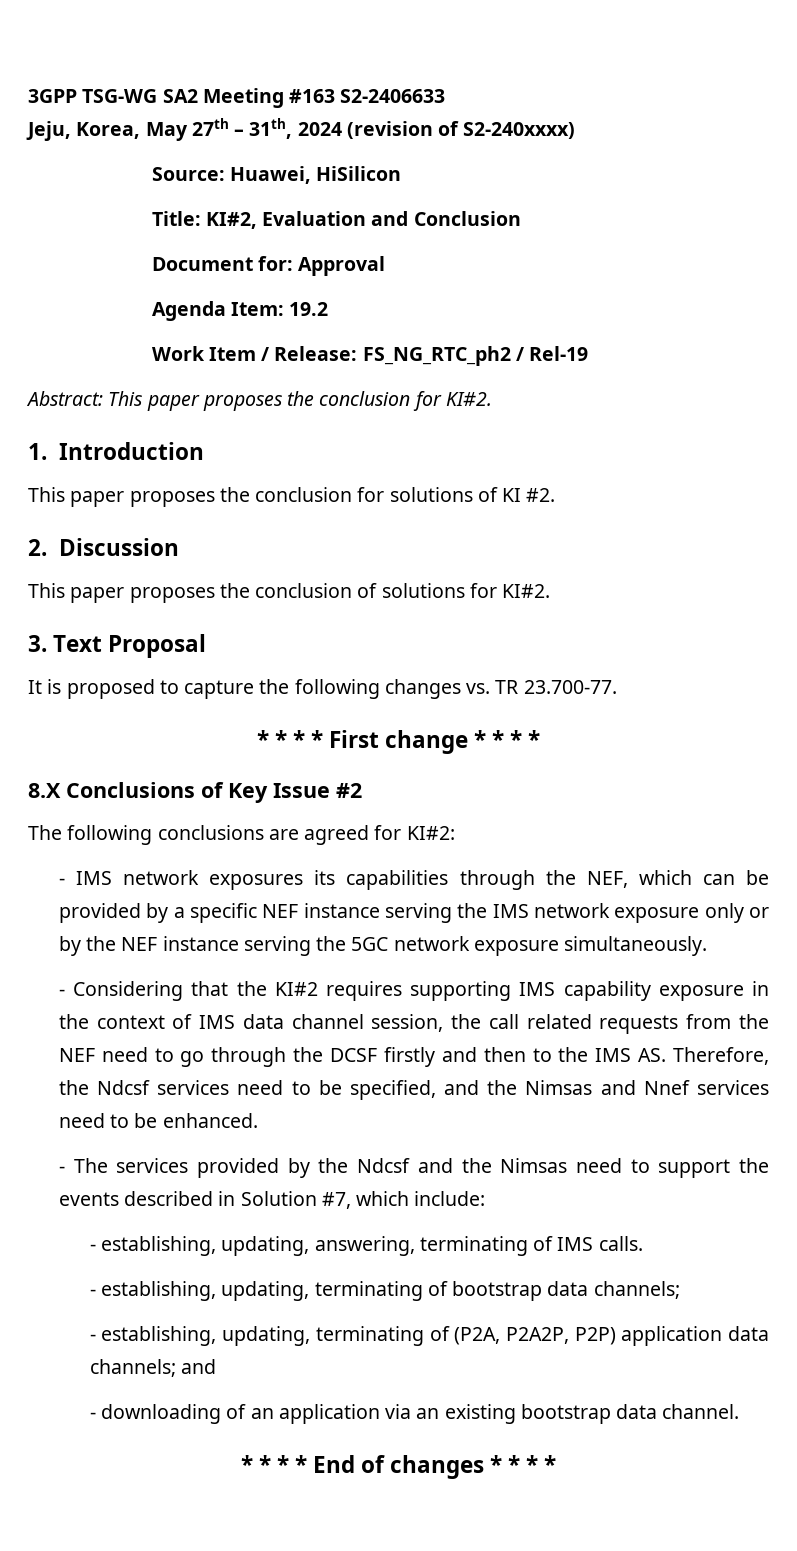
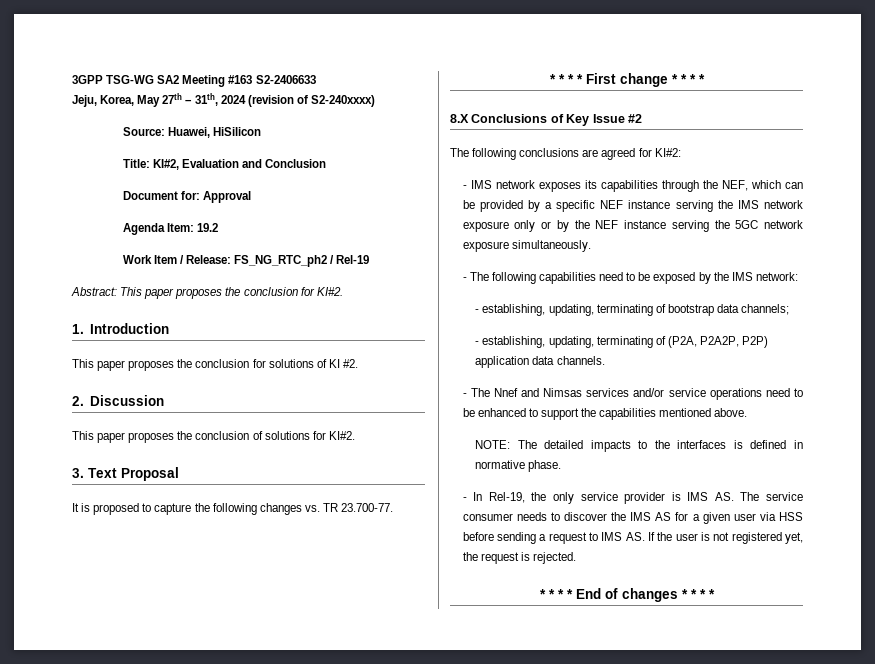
[209,874,304,890] exposures -> [538,182,581,192] exposes
[73,981,770,1001] [58,1014,769,1034] [58,1047,770,1067] [58,1080,769,1100] [58,1113,258,1128] [58,1158,769,1178] [58,1191,486,1209] [89,1236,643,1256] Considering that the KI#2 requires supporting IMS capability exposure in the context of IMS data channel session, the call related requests from the NEF need to go through the DCSF firstly and then to the IMS AS. Therefore, the Ndcsf services need to be specified, and the Nimsas and Nnef services need to be enhanced. // - The services provided by the Ndcsf and the Nimsas need to support the events described in Solution #7, which include: // - establishing, updating, answering, terminating of IMS calls. -> [469,272,798,284] The following capabilities need to be exposed by the IMS network:
[89,1359,217,1377] [89,1404,740,1424] channels; and // - downloading of an application via an existing bootstrap data channel. -> [556,356,605,365] [462,388,803,400] [462,408,748,420] [475,440,803,452] [475,460,562,472] [462,492,803,504] [462,512,803,524] [462,532,803,544] [462,552,577,564] channels. // - The Nnef and Nimsas services and/or service operations need to be enhanced to support the capabilities mentioned above. // NOTE: The detailed impacts to the interfaces is defined in normative phase. // - In Rel-19, the only service provider is IMS AS. The service consumer needs to discover the IMS AS for a given user via HSS before sending a request to IMS AS. If the user is not registered yet, the request is rejected.

